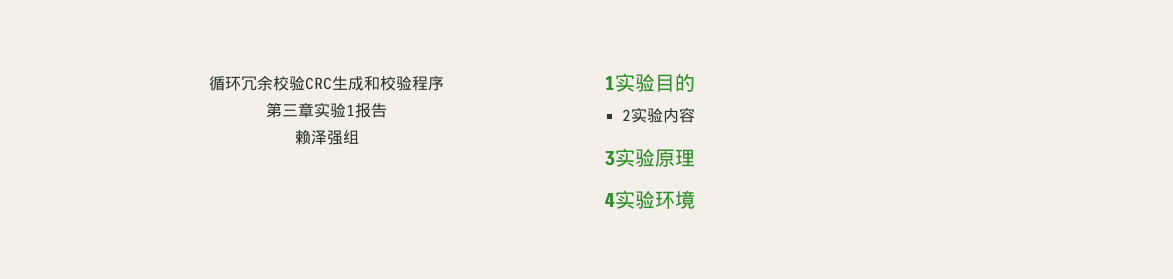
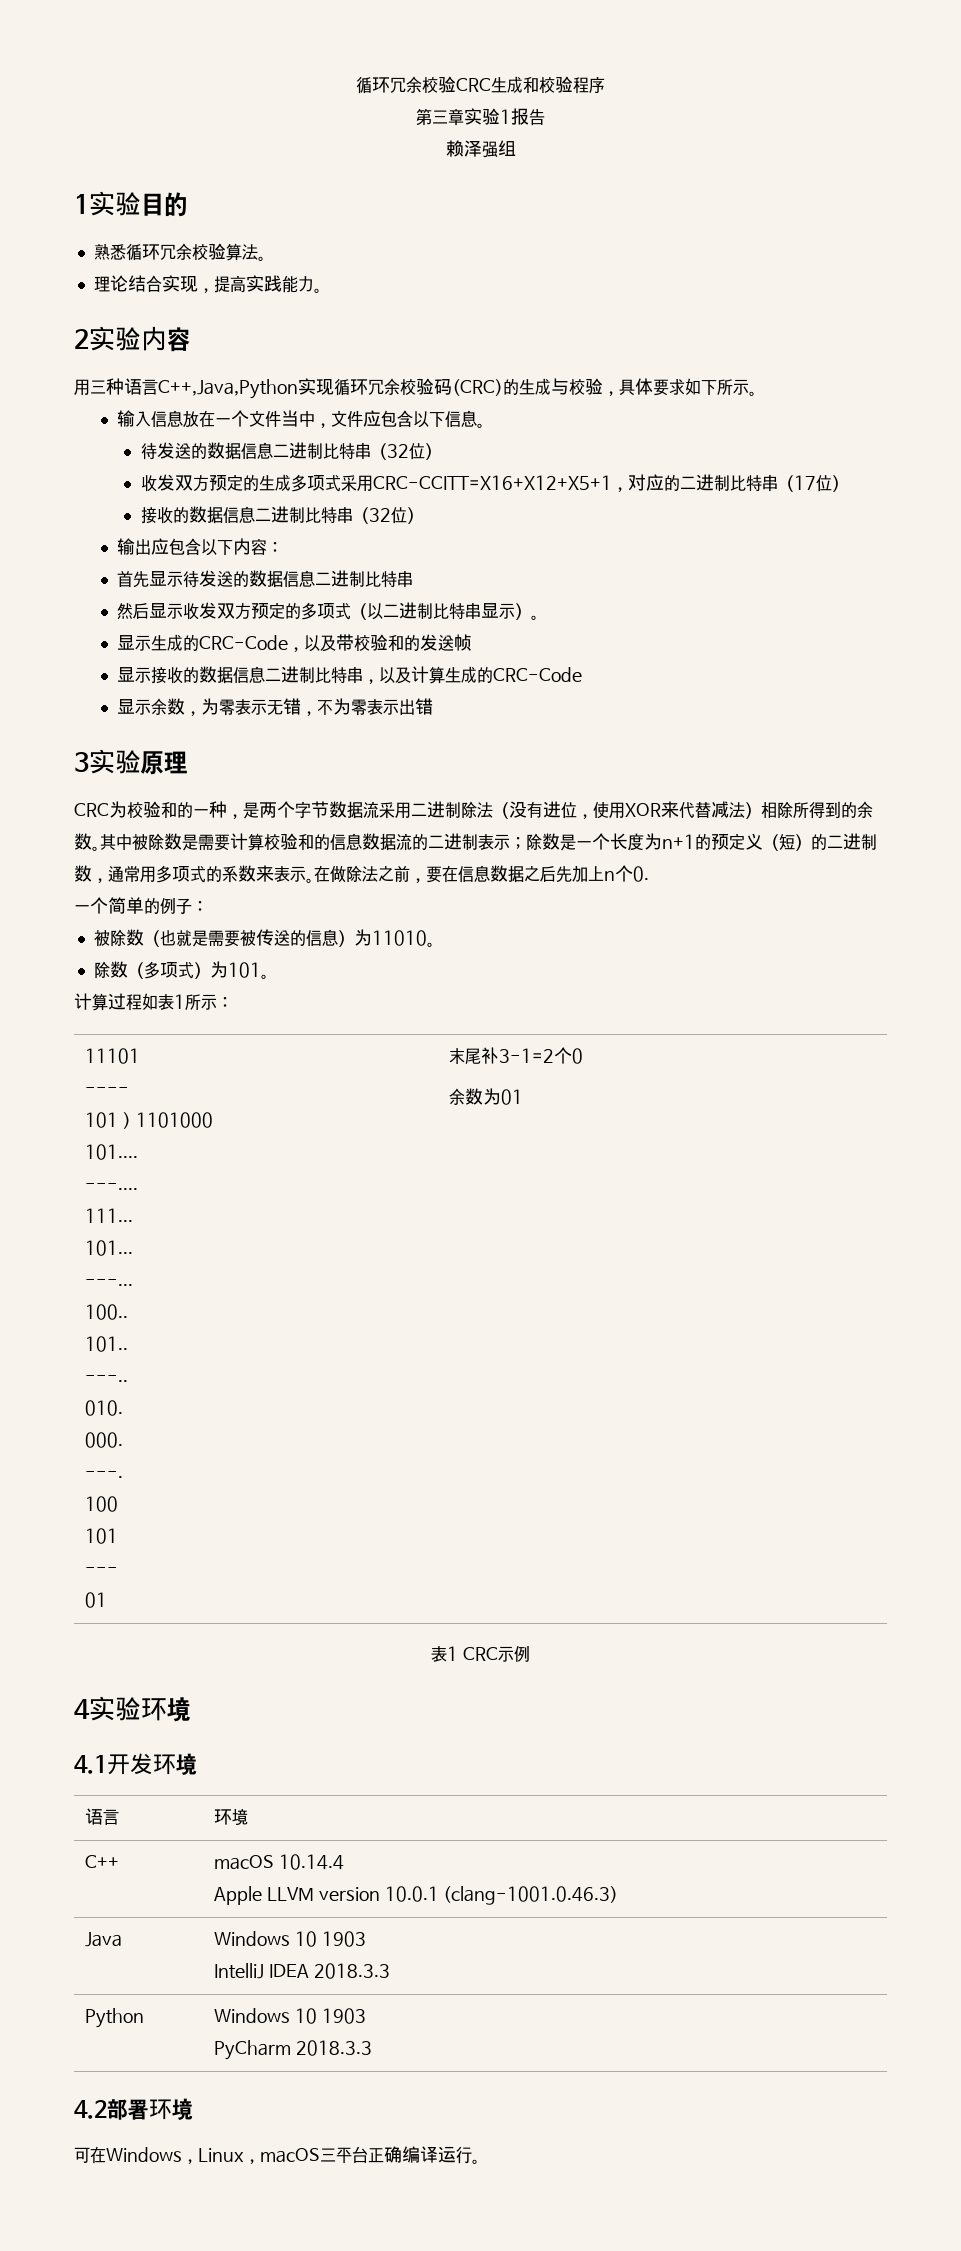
[621,107,695,123] [604,148,695,167] [604,190,695,209] 2实验内容 // 3实验原理 // 4实验环境 -> [93,243,266,261] [93,275,322,293] [74,326,190,352] [74,378,757,399] [117,410,486,428] [140,442,441,460] [140,474,848,492] [140,506,423,524] [117,538,284,556] [117,570,414,588] [117,602,540,620] [117,634,473,652] [117,666,583,684] [117,698,434,716] [74,749,187,775] [74,801,873,819] [74,833,877,851] [74,865,649,883] [74,897,208,915] [93,929,435,947] [93,961,269,979] [74,993,233,1011] [84,1048,140,1064] [84,1087,129,1094] [84,1112,213,1129] [84,1144,138,1160] [84,1183,138,1190] [84,1208,133,1223] [84,1240,133,1256] [84,1279,133,1286] [84,1304,128,1320] [84,1336,128,1352] [84,1375,128,1382] [84,1400,123,1416] [84,1432,123,1448] [84,1471,123,1478] [84,1496,118,1512] [84,1528,118,1544] [84,1567,118,1574] [84,1592,107,1608] [448,1047,583,1065] [448,1088,523,1105] [431,1645,530,1662] [74,1696,190,1722] [74,1753,197,1775] [84,1808,119,1825] [213,1809,248,1825] [84,1855,119,1868] [213,1854,344,1870] [213,1886,619,1905] [84,1932,122,1947] [213,1931,366,1947] [213,1963,390,1979] [84,2008,144,2028] [213,2008,366,2024] [213,2040,372,2060] [74,2098,193,2120] [74,2146,480,2164] 熟悉循环冗余校验算法。 // 理论结合实现，提高实践能力。 // 2实验内容 // 用三种语言C++,Java,Python实现循环冗余校验码(CRC)的生成与校验，具体要求如下所示。 // 输入信息放在一个文件当中，文件应包含以下信息。 // 待发送的数据信息二进制比特串（32位） // 收发双方预定的生成多项式采用CRC-CCITT=X16+X12+X5+1，对应的二进制比特串（17位） // 接收的数据信息二进制比特串（32位） // 输出应包含以下内容： // 首先显示待发送的数据信息二进制比特串 // 然后显示收发双方预定的多项式（以二进制比特串显示）。 // 显示生成的CRC-Code，以及带校验和的发送帧 // 显示接收的数据信息二进制比特串，以及计算生成的CRC-Code // 显示余数，为零表示无错，不为零表示出错 // 3实验原理 // CRC为校验和的一种，是两个字节数据流采用二进制除法（没有进位，使用XOR来代替减法）相除所得到的余数。其中被除数是需要计算校验和的信息数据流的二进制表示；除数是一个长度为n+1的预定义（短）的二进制数，通常用多项式的系数来表示。在做除法之前，要在信息数据之后先加上n个0. // 一个简单的例子： // 被除数（也就是需要被传送的信息）为11010。 // 除数（多项式）为101。 // 计算过程如表1所示： // 11101 // ---- // 101 ) 1101000 // 101.... // ---.... // 111... // 101... // ---... // 100.. // 101.. // ---.. // 010. // 000. // ---. // 100 // 101 // --- // 01 | 末尾补3-1=2个0 // 余数为01 // 表1 CRC示例 // 4实验环境 // 4.1开发环境 // 语言 | 环境 // C++ | macOS 10.14.4 // Apple LLVM version 10.0.1 (clang-1001.0.46.3) // Java | Windows 10 1903 // IntelliJ IDEA 2018.3.3 // Python | Windows 10 1903 // PyCharm 2018.3.3 // 4.2部署环境 // 可在Windows，Linux，macOS三平台正确编译运行。

